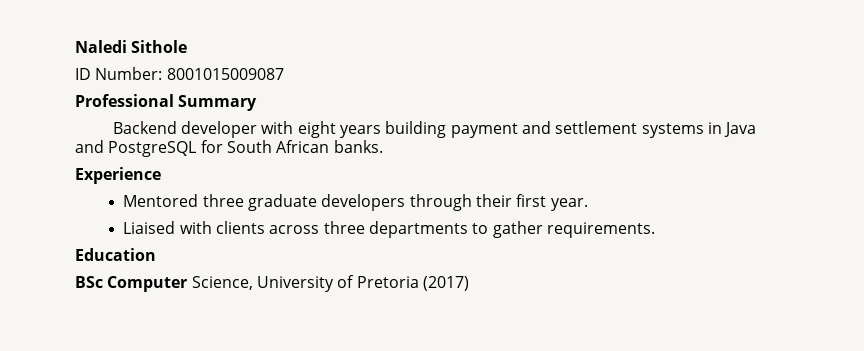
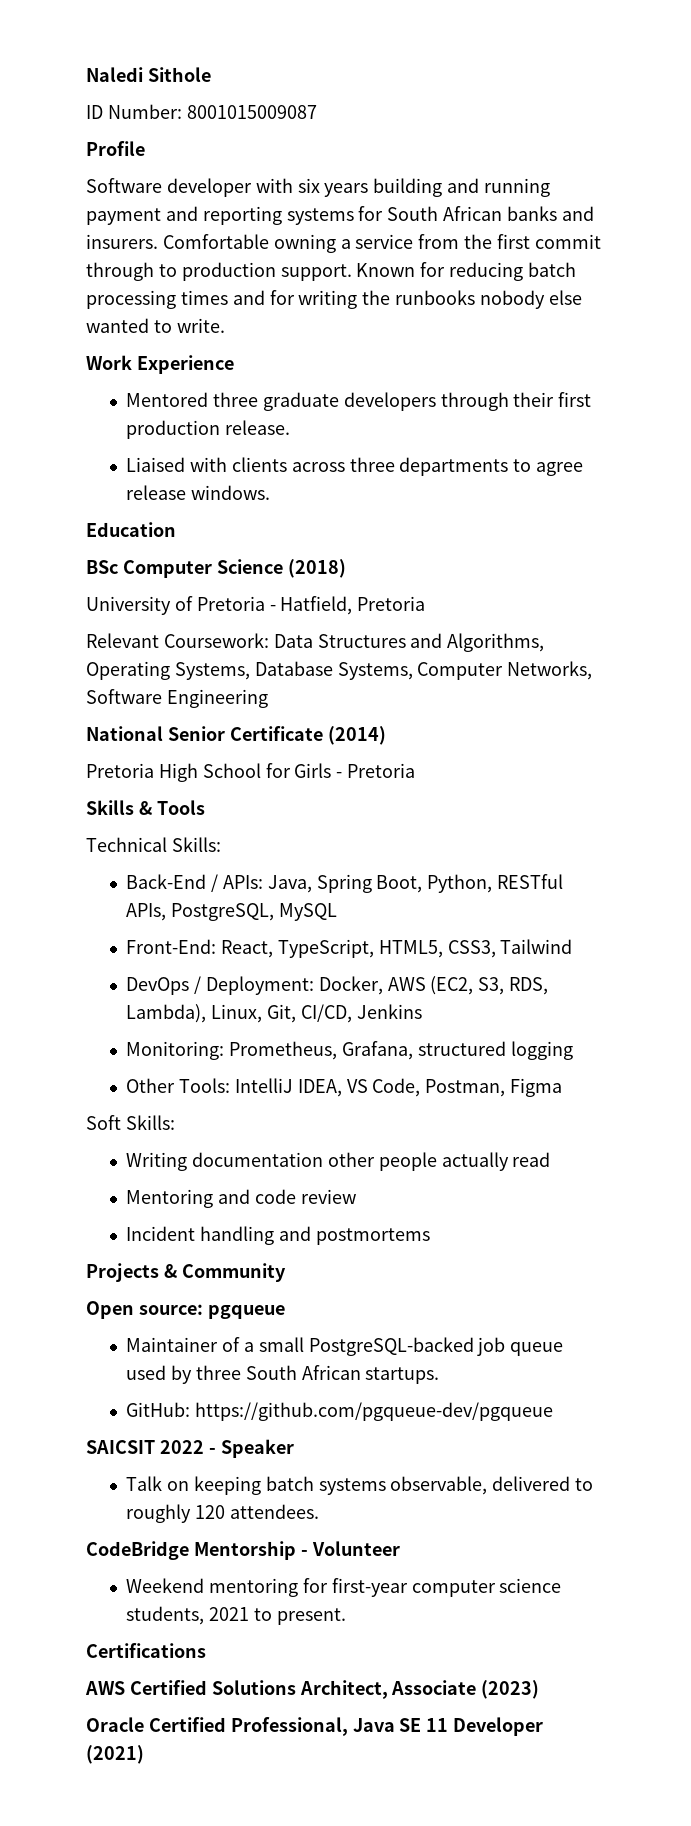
[75,94,258,111] [112,121,177,134] Professional Summary // Backend -> [86,141,145,156] [86,178,162,193] Profile // Software
[297,121,336,138] eight -> [297,178,320,193] six
[450,121,757,138] [75,140,383,157] payment and settlement systems in Java and PostgreSQL for South African banks. // -> [447,178,551,197] [86,206,594,225] [86,234,601,253] [86,262,577,281] [86,290,582,309] [86,318,225,333] [86,355,132,370] and running payment and reporting systems for South African banks and insurers. Comfortable owning a service from the first commit through to production support. Known for reducing batch processing times and for writing the runbooks nobody else wanted to write. // Work
[550,198,588,211] year. -> [126,420,291,439] production release.
[492,221,655,238] gather requirements. -> [536,462,584,476] [126,485,271,500] agree release windows.
[191,276,253,290] Science, -> [216,559,346,578] Science (2018) //
[422,276,469,291] (2017) -> [269,596,426,615] [86,633,545,652] [86,661,593,680] [86,689,268,708] [86,726,386,745] [86,763,416,782] [86,800,205,815] [86,837,221,852] [126,874,564,893] [126,903,337,921] [126,939,573,958] [126,976,549,995] [126,1004,422,1023] [126,1041,573,1060] [126,1078,563,1097] [86,1115,175,1130] [126,1152,551,1171] [126,1189,356,1208] [126,1226,430,1245] [86,1263,286,1282] [86,1301,285,1319] [126,1337,564,1356] [126,1365,440,1384] [126,1402,554,1421] [86,1439,294,1458] [126,1476,594,1495] [126,1504,319,1523] [86,1541,400,1560] [126,1578,562,1597] [126,1606,346,1625] [86,1643,206,1658] [85,1680,540,1699] [86,1717,544,1736] [86,1745,144,1764] - Hatfield, Pretoria // Relevant Coursework: Data Structures and Algorithms, Operating Systems, Database Systems, Computer Networks, Software Engineering // National Senior Certificate (2014) // Pretoria High School for Girls - Pretoria // Skills & Tools // Technical Skills: // Back-End / APIs: Java, Spring Boot, Python, RESTful APIs, PostgreSQL, MySQL // Front-End: React, TypeScript, HTML5, CSS3, Tailwind // DevOps / Deployment: Docker, AWS (EC2, S3, RDS, Lambda), Linux, Git, CI/CD, Jenkins // Monitoring: Prometheus, Grafana, structured logging // Other Tools: IntelliJ IDEA, VS Code, Postman, Figma // Soft Skills: // Writing documentation other people actually read // Mentoring and code review // Incident handling and postmortems // Projects & Community // Open source: pgqueue // Maintainer of a small PostgreSQL-backed job queue used by three South African startups. // GitHub: https://github.com/pgqueue-dev/pgqueue // SAICSIT 2022 - Speaker // Talk on keeping batch systems observable, delivered to roughly 120 attendees. // CodeBridge Mentorship - Volunteer // Weekend mentoring for first-year computer science students, 2021 to present. // Certifications // AWS Certified Solutions Architect, Associate (2023) // Oracle Certified Professional, Java SE 11 Developer (2021)

